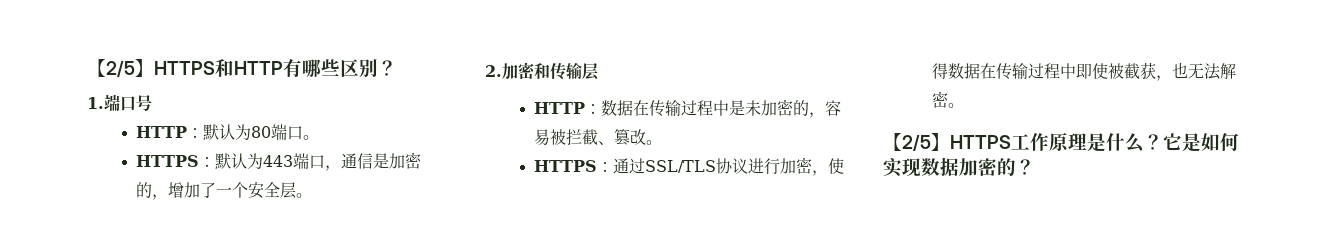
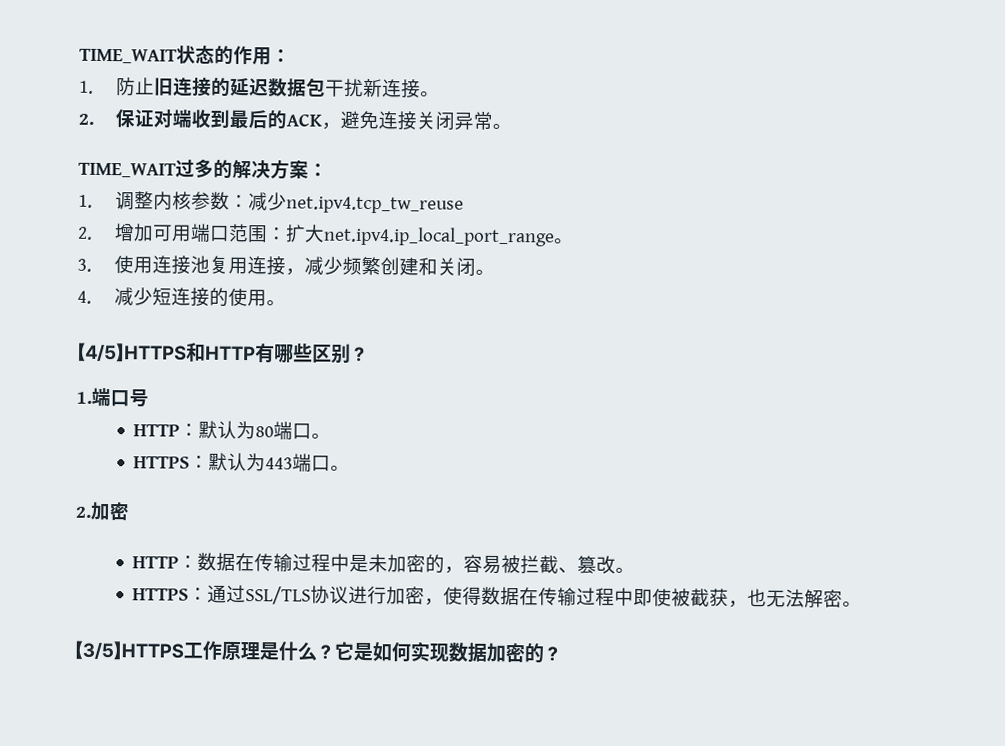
[87,59,135,77] 【2/5 -> [79,44,291,66] [79,77,440,99] [78,109,512,131] [78,158,328,180] [78,191,464,214] [77,223,574,247] [77,255,495,277] [77,287,286,307] [77,342,117,363] TIME_WAIT状态的作用： // 1.防止旧连接的延迟数据包干扰新连接。 // 2.保证对端收到最后的ACK，避免连接关闭异常。 // TIME_WAIT过多的解决方案： // 1.调整内核参数：减少net.ipv4.tcp_tw_reuse // 2.增加可用端口范围：扩大net.ipv4.ip_local_port_range。 // 3.使用连接池复用连接，减少频繁创建和关闭。 // 4.减少短连接的使用。 // 【4/5
[325,152,422,171] [136,182,297,200] ，通信是加密的，增加了一个安全层 -> (332, 463) none
[534,62,599,80] 和传输层 -> (130, 511) none
[902,134,931,151] 2/5 -> [82,641,114,661] 3/5

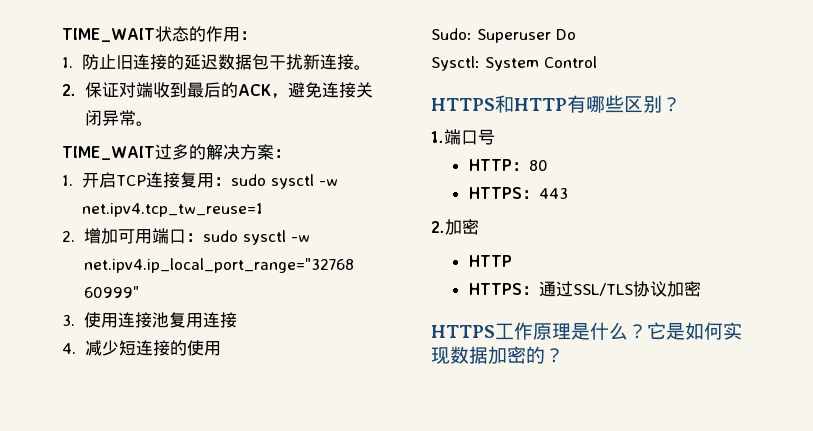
[114,191,464,214] 调整内核参数：减少net.ipv4.tcp_tw_reuse -> [81,172,338,189] [81,203,263,217] 开启TCP连接复用：sudo sysctl -w net.ipv4.tcp_tw_reuse=1
[227,223,574,247] 范围：扩大net.ipv4.ip_local_port_range。 -> [185,230,310,245] [83,258,354,273] [83,286,139,298] ：sudo sysctl -w net.ipv4.ip_local_port_range="32768 60999"
[284,256,495,277] ，减少频繁创建和关闭。 -> (237, 320) none
[265,300,286,306] [77,342,125,363] 。 // 【4/5】 -> [431,28,576,43] [431,56,597,71] // Sudo: Superuser Do // Sysctl: System Control //
[198,420,257,440] 默认为 -> (529, 166) none
[273,421,332,441] [133,452,267,472] 端口。 // HTTPS：默认为 -> [468,187,539,199] // HTTPS：
[292,453,351,473] 端口。 -> (568, 193) none
[178,552,636,575] ：数据在传输过程中是未加密的，容易被拦截、篡改。 -> (512, 261) none
[348,585,863,609] [74,640,122,661] 进行加密，使得数据在传输过程中即使被截获，也无法解密。 // 【3/5】 -> [666,281,701,297] 加密 //

